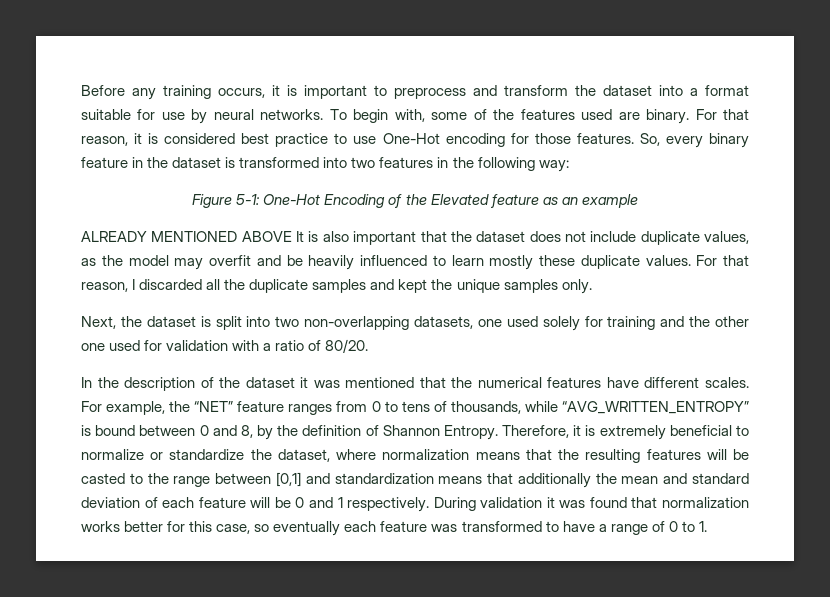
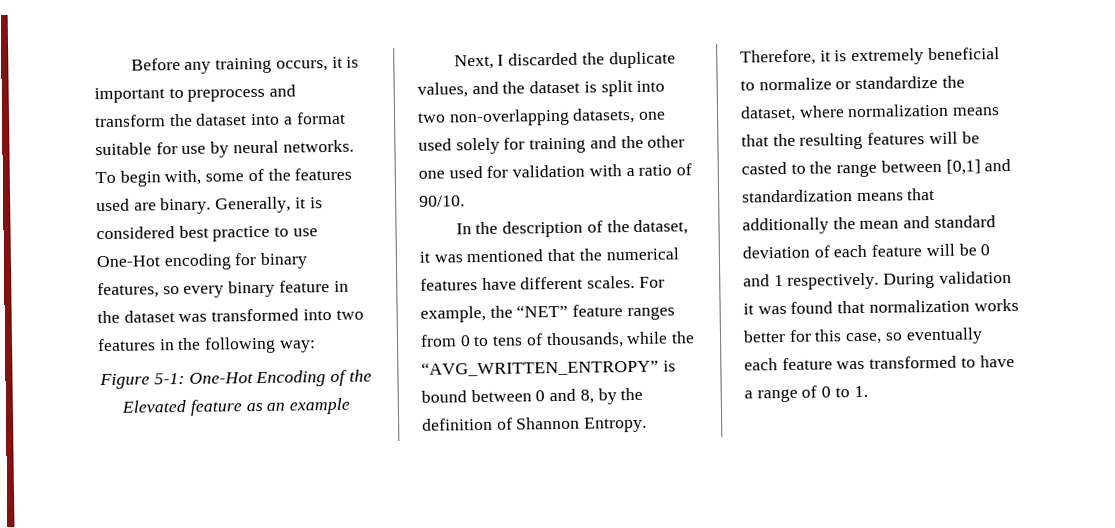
[695,109,750,120] [81,136,128,146] For that reason, -> [215,196,292,214] Generally,
[534,133,660,146] those features. So, -> [260,252,309,269] [97,282,180,299] binary features, so
[225,157,236,168] is -> [178,313,208,323] was
[81,231,750,245] [81,255,749,270] [81,279,592,294] [81,316,116,329] ALREADY MENTIONED ABOVE It is also important that the dataset does not include duplicate values, as the model may overfit and be heavily influenced to learn mostly these duplicate values. For that reason, I discarded all the duplicate samples and kept the unique samples only. // Next, -> [453,51,676,70] [417,81,499,98] Next, I discarded the duplicate values, and
[325,339,369,353] 80/20. -> [419,195,465,207] 90/10.
[245,377,295,388] dataset -> [633,219,689,235] dataset,
(558, 406) none -> [671,331,696,344] the

